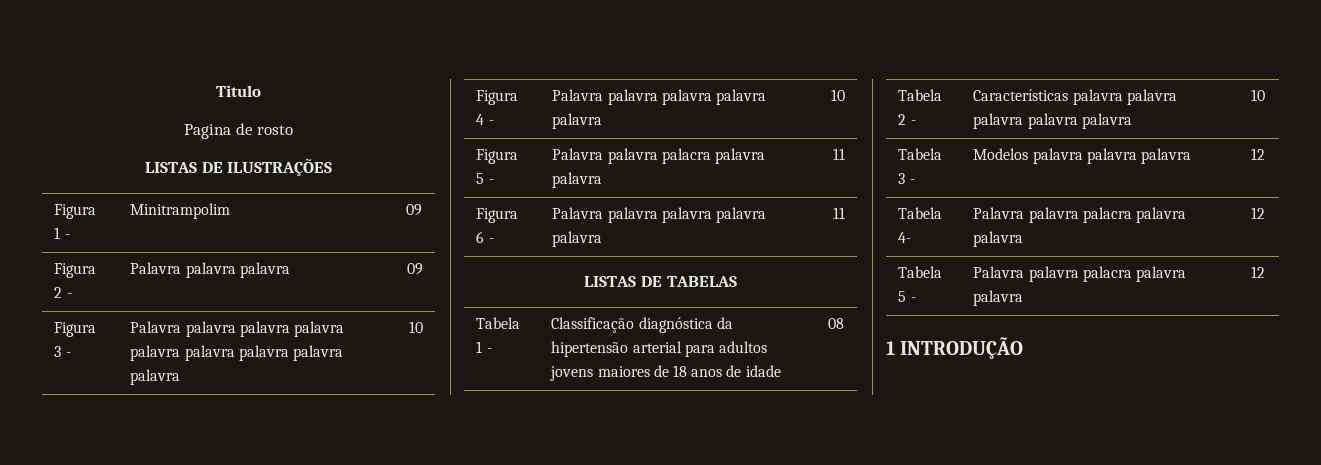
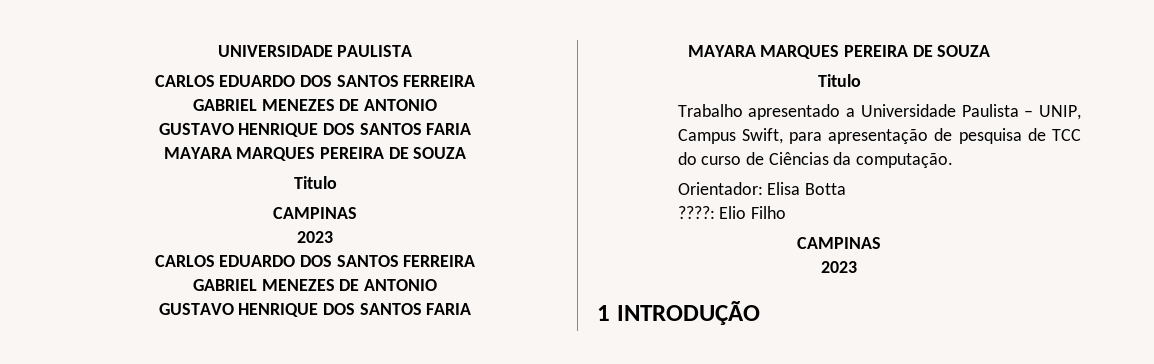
[216,85,261,97] [183,123,294,139] [144,159,333,176] [54,204,97,219] [54,227,70,239] [130,203,231,219] [405,204,422,216] [54,263,97,278] [54,287,72,298] [130,262,290,278] [406,263,423,275] [54,322,97,337] [54,346,71,357] [130,321,344,337] [130,345,343,361] [130,369,181,385] [408,321,423,333] [476,90,519,105] [476,114,494,125] [552,89,766,105] [552,113,603,129] [830,89,845,101] [476,149,519,164] [476,173,494,184] [552,148,765,164] [552,172,603,188] [832,148,845,160] [476,208,519,223] [476,231,494,243] [552,207,766,223] [552,231,603,247] [832,207,845,219] [584,276,737,287] [476,317,521,329] [476,341,492,353] [551,317,733,333] [551,341,767,357] [550,365,781,381] [827,318,844,329] [898,89,943,101] [898,114,916,125] [973,89,1177,105] [973,113,1132,129] [1250,89,1265,101] [898,148,943,160] [898,173,915,184] [973,148,1191,164] [1250,148,1265,160] [898,207,943,219] [898,232,912,243] [973,207,1186,223] [973,231,1024,247] [1250,207,1265,219] [898,266,943,278] [898,291,916,302] [973,266,1186,282] [973,290,1024,306] [1250,266,1265,278] Titulo // Pagina de rosto // LISTAS DE ILUSTRAÇÕES // Figura 1 - | Minitrampolim | 09 // Figura 2 - | Palavra palavra palavra | 09 // Figura 3 - | Palavra palavra palavra palavra palavra palavra palavra palavra palavra | 10 // Figura 4 - | Palavra palavra palavra palavra palavra | 10 // Figura 5 - | Palavra palavra palacra palavra palavra | 11 // Figura 6 - | Palavra palavra palavra palavra palavra | 11 // LISTAS DE TABELAS // Tabela 1 - | Classificação diagnóstica da hipertensão arterial para adultos jovens maiores de 18 anos de idade | 08 // Tabela 2 - | Características palavra palavra palavra palavra palavra | 10 // Tabela 3 - | Modelos palavra palavra palavra | 12 // Tabela 4- | Palavra palavra palacra palavra palavra | 12 // Tabela 5 - | Palavra palavra palacra palavra palavra | 12 -> [217,45,413,57] [154,75,476,87] [192,99,438,111] [158,123,472,137] [163,147,467,161] [293,176,337,189] [273,207,357,219] [297,231,333,243] [154,255,476,267] [192,279,438,291] [158,303,472,317] [687,45,991,59] [817,74,861,87] [677,104,1081,120] [677,128,1081,144] [677,152,954,168] [677,182,847,195] [677,206,787,219] [797,237,881,249] [821,261,857,273] UNIVERSIDADE PAULISTA // CARLOS EDUARDO DOS SANTOS FERREIRA // GABRIEL MENEZES DE ANTONIO // GUSTAVO HENRIQUE DOS SANTOS FARIA // MAYARA MARQUES PEREIRA DE SOUZA // Titulo // CAMPINAS // 2023 // CARLOS EDUARDO DOS SANTOS FERREIRA // GABRIEL MENEZES DE ANTONIO // GUSTAVO HENRIQUE DOS SANTOS FARIA // MAYARA MARQUES PEREIRA DE SOUZA // Titulo // Trabalho apresentado a Universidade Paulista – UNIP, Campus Swift, para apresentação de pesquisa de TCC do curso de Ciências da computação. // Orientador: Elisa Botta // ????: Elio Filho // CAMPINAS // 2023

